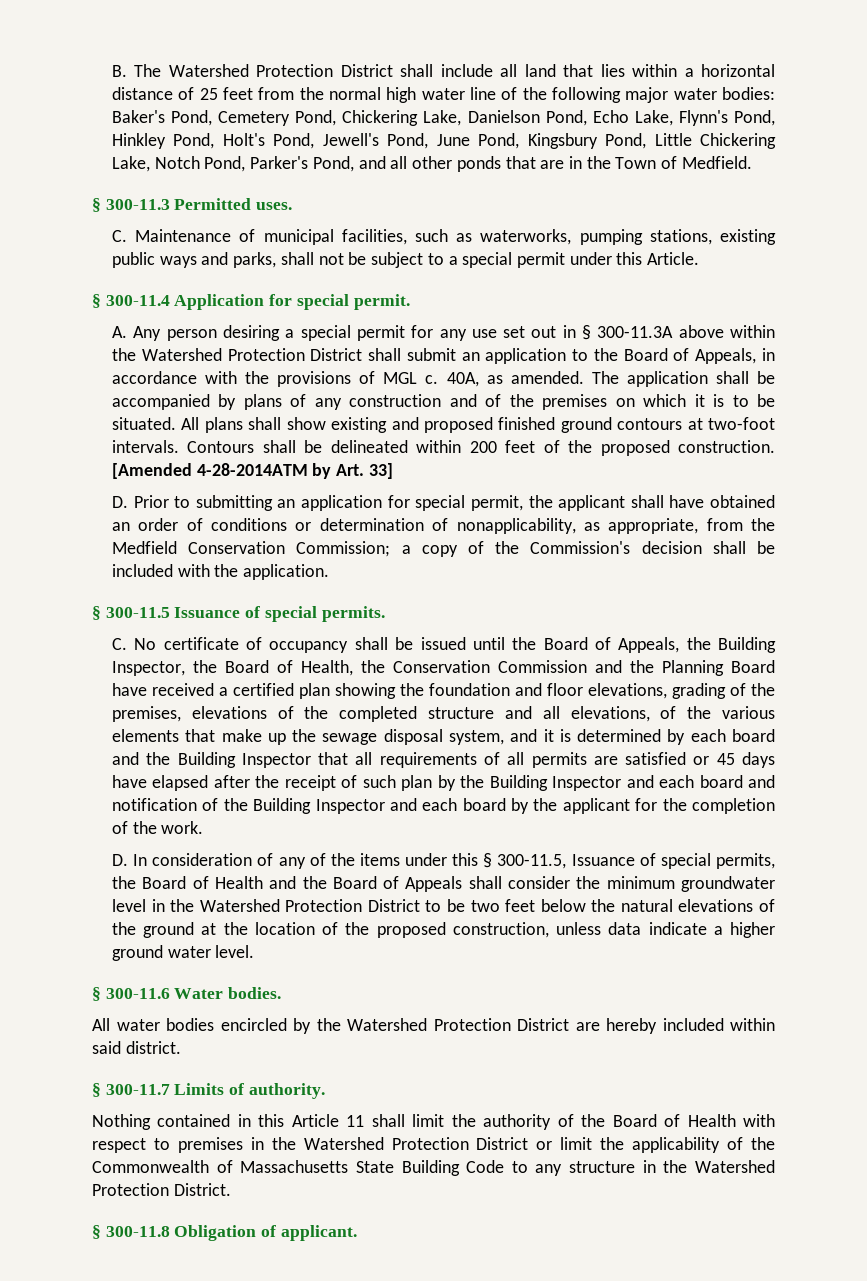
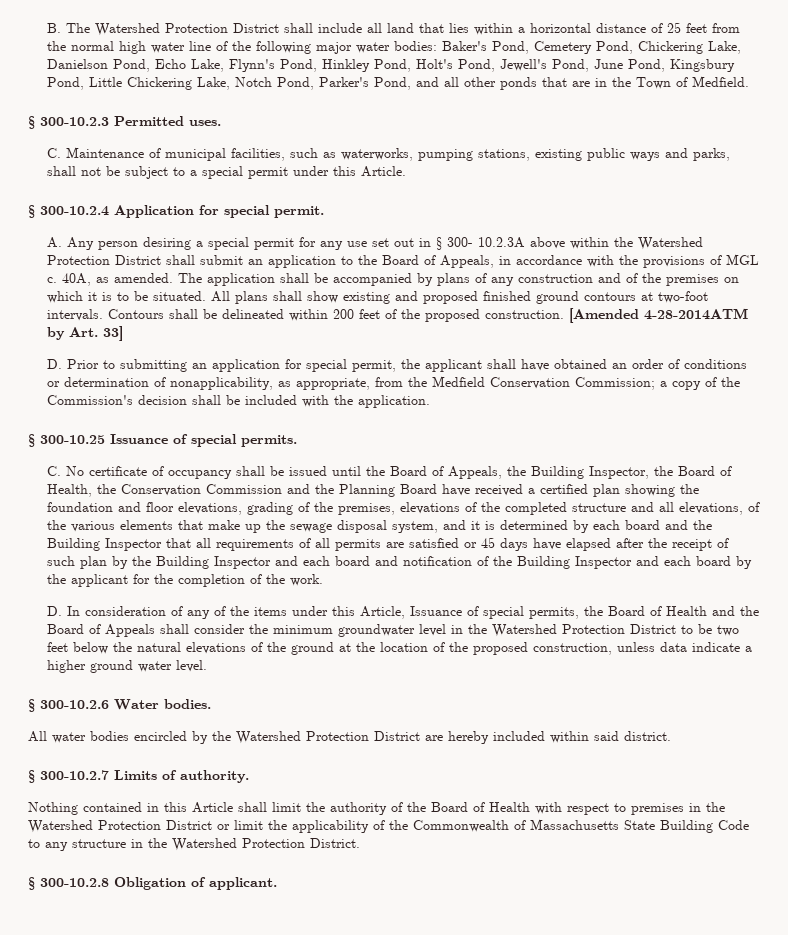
[105,199,170,210] 300-11.3 -> [40,117,109,126] 300-10.2.3
[105,295,170,306] 300-11.4 -> [40,206,109,216] 300-10.2.4
[597,326,674,338] 300-11.3A -> [447,237,526,248] 300- 10.2.3A
[105,607,170,618] 300-11.5 -> [40,435,105,444] 300-10.25
[483,853,567,869] § 300-11.5, -> [360,606,406,619] Article,
[105,988,170,999] 300-11.6 -> [40,700,109,709] 300-10.2.6
[105,1084,170,1095] 300-11.7 -> [40,770,109,780] 300-10.2.7
[346,1115,365,1127] 11 -> (233, 807) none
[105,1226,170,1237] 300-11.8 -> [40,878,109,887] 300-10.2.8

